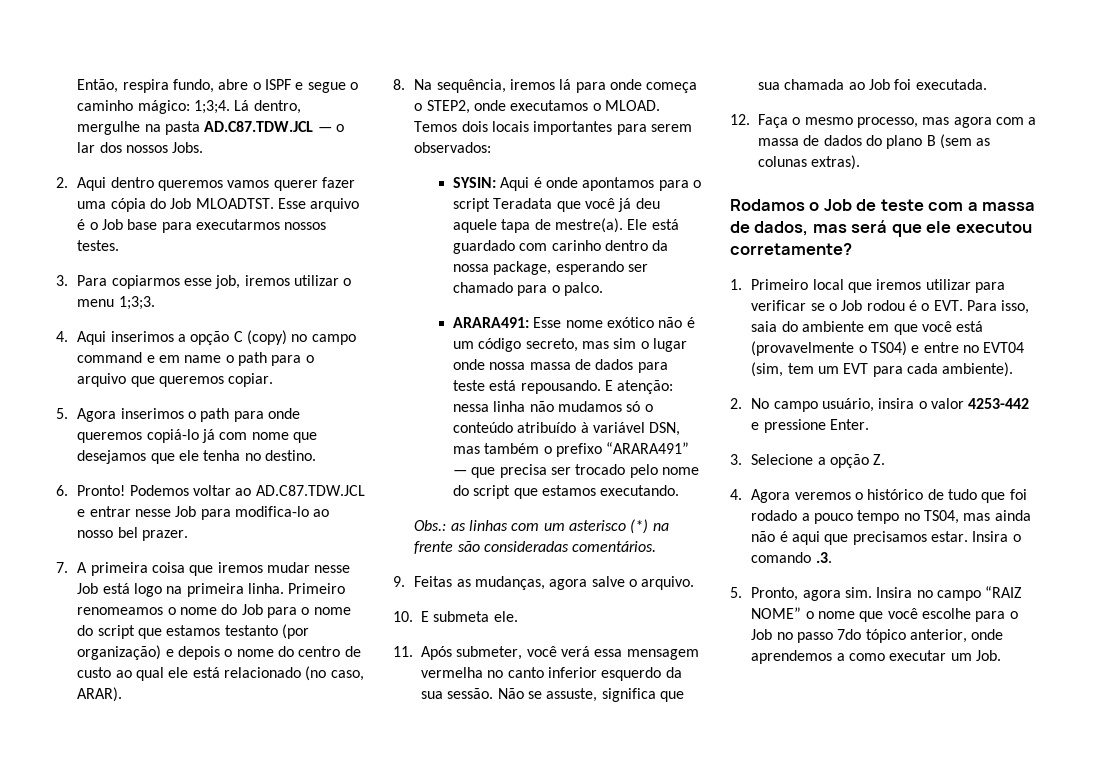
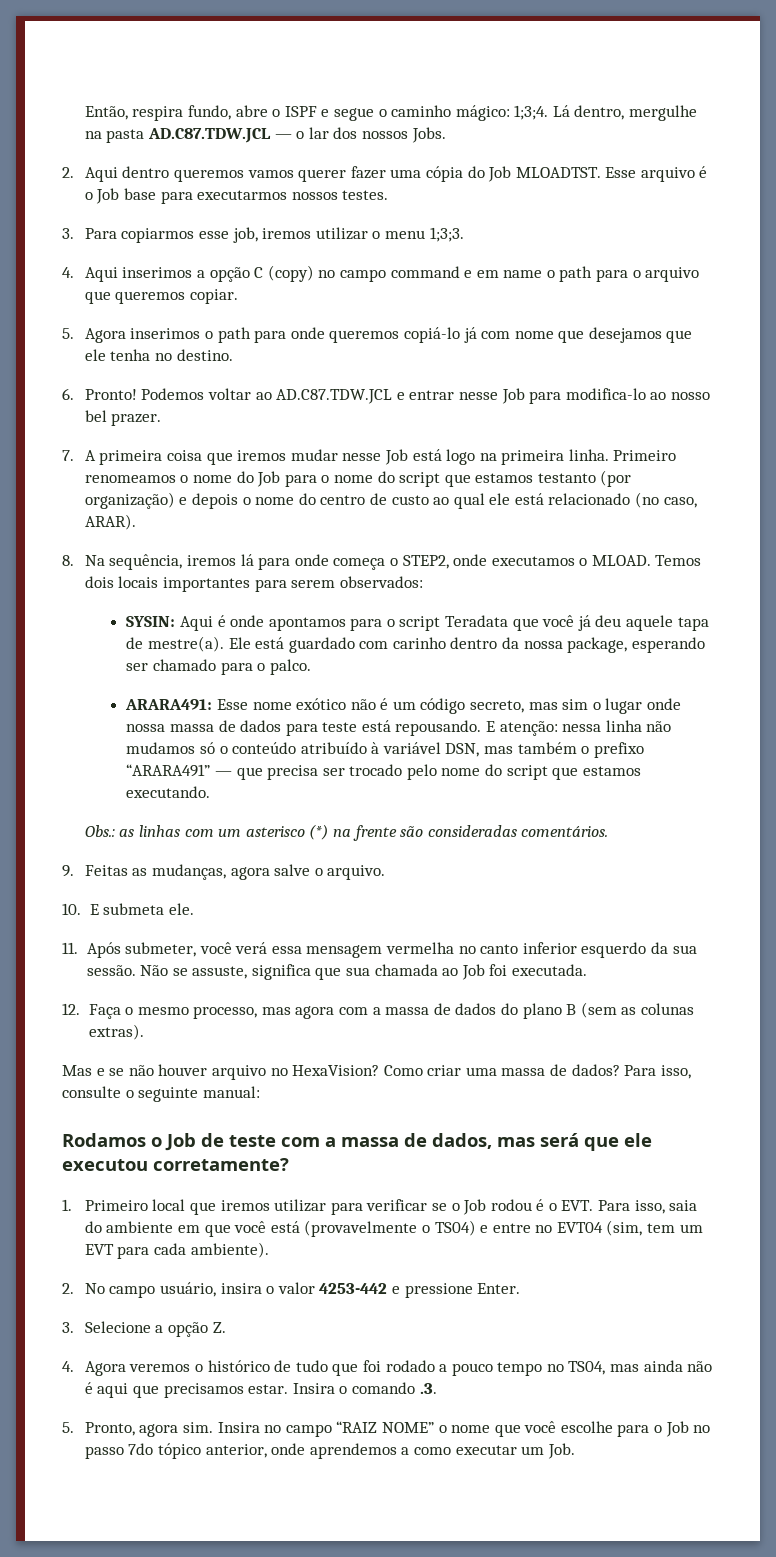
(861, 162) none -> [62,1064,691,1080] [62,1086,260,1102] // Mas e se não houver arquivo no HexaVision? Como criar uma massa de dados? Para isso, consulte o seguinte manual:

